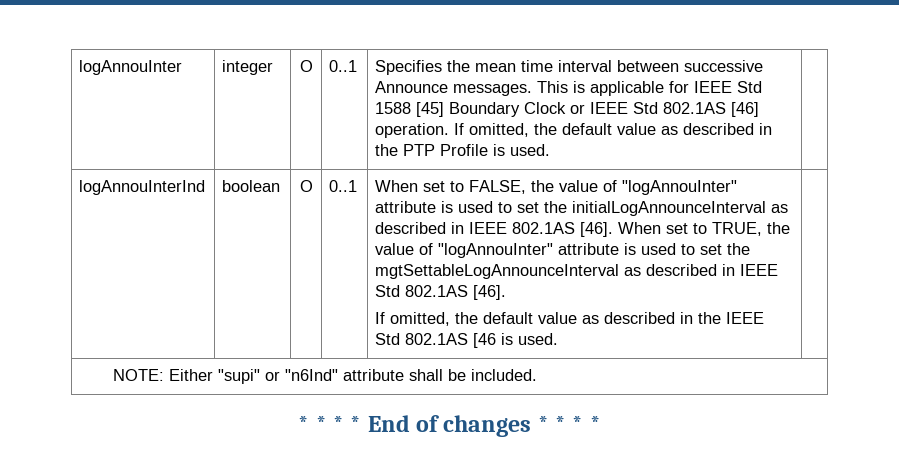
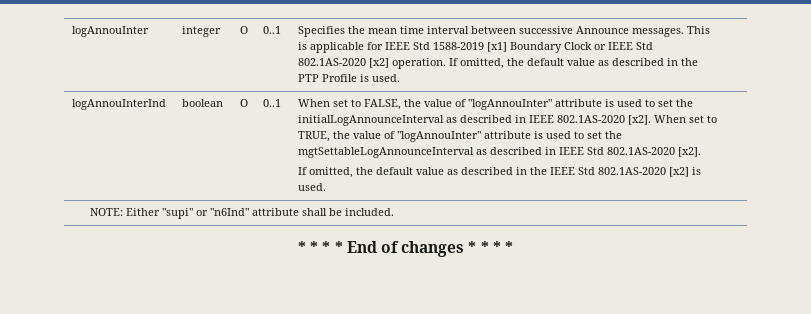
[375,102,445,117] 1588 [45] -> [432,42,507,52] 1588-2019 [x1]
[663,102,760,117] 802.1AS [46] -> [297,58,389,68] 802.1AS-2020 [x2]
[512,222,614,237] 802.1AS [46]. -> [556,115,651,125] 802.1AS-2020 [x2].
[405,285,507,300] 802.1AS [46]. -> [606,147,701,157] 802.1AS-2020 [x2].
[405,333,497,348] 802.1AS [46 -> [597,167,689,177] 802.1AS-2020 [x2]

